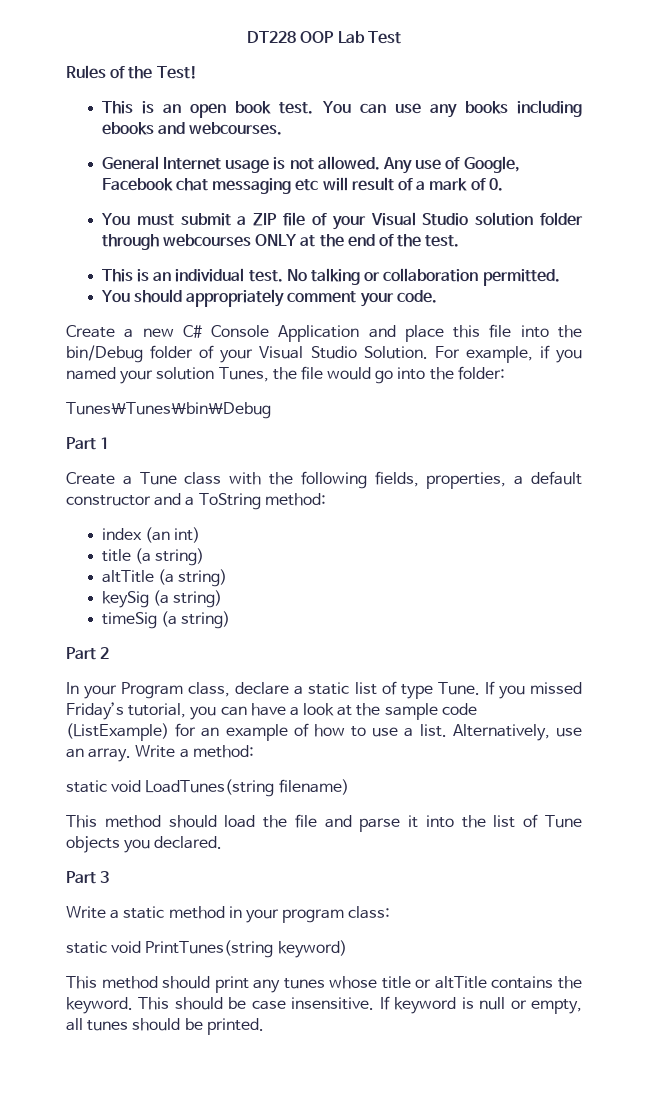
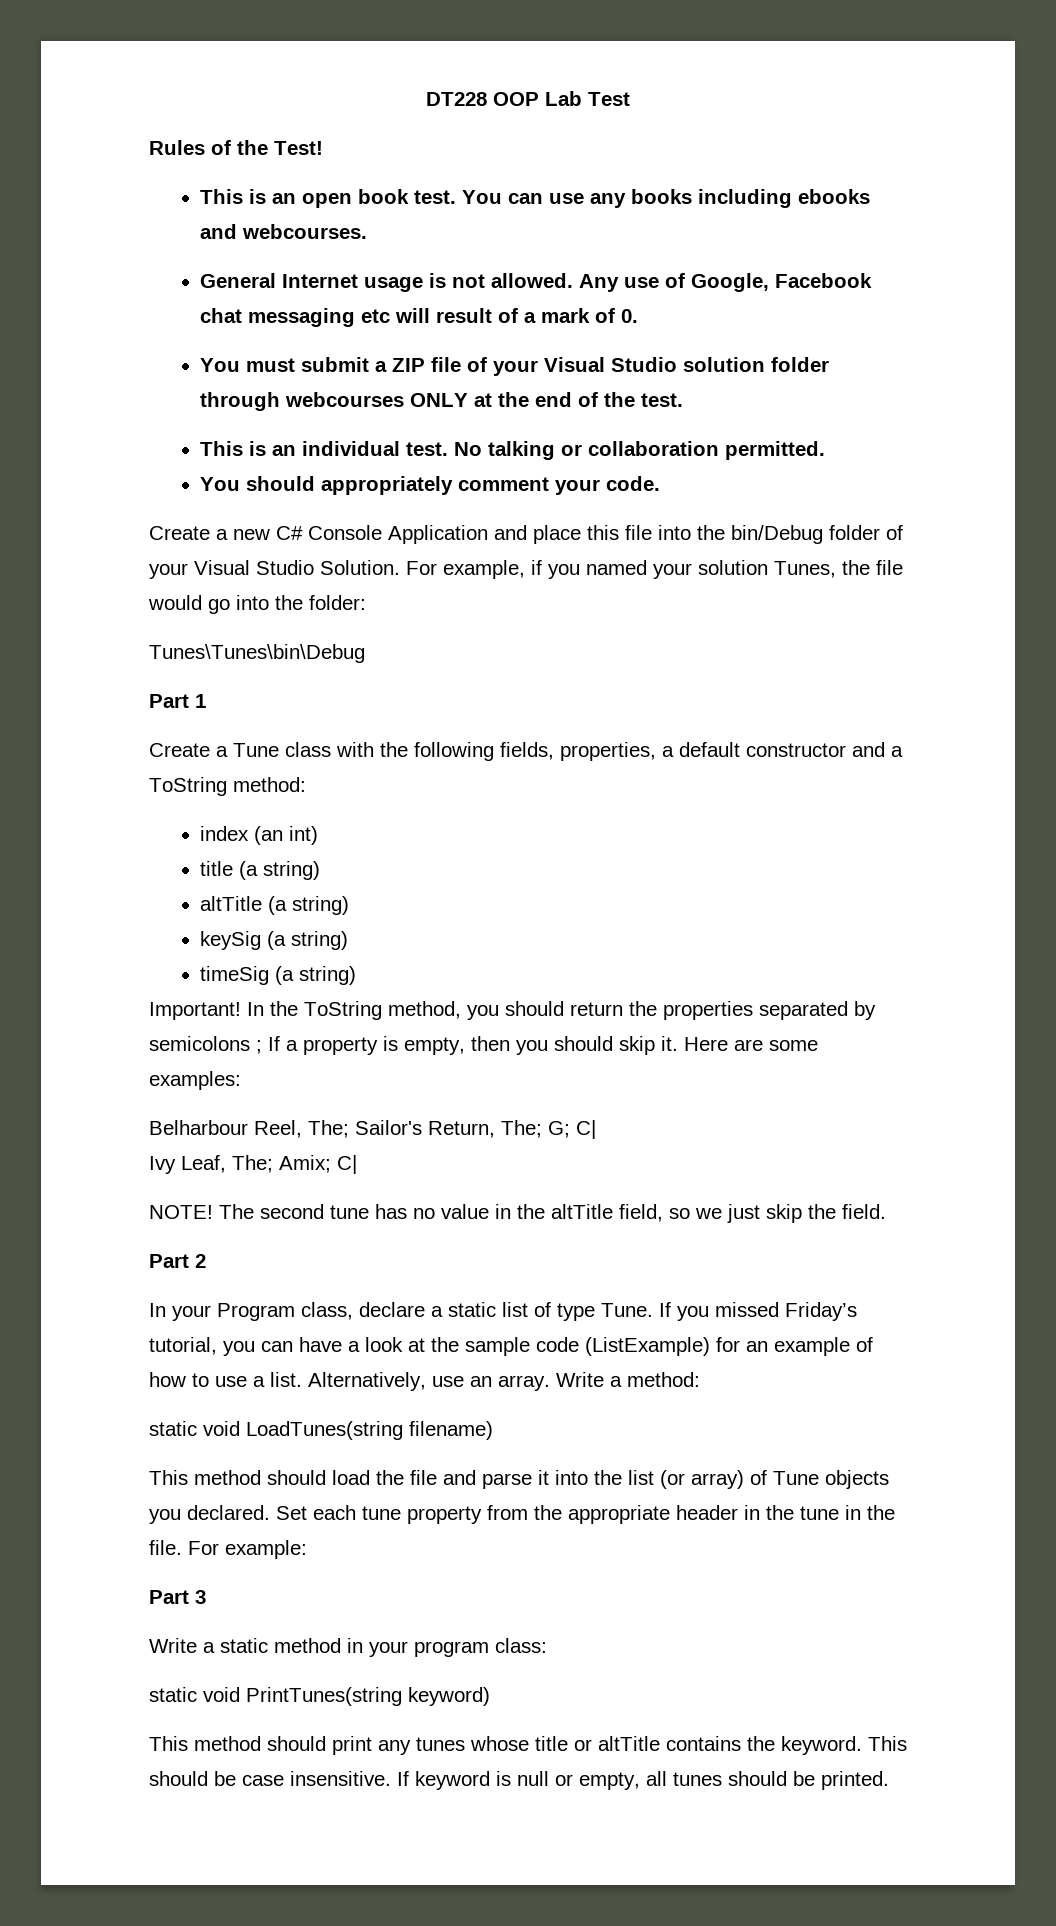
(231, 620) none -> [149,1001,876,1020] [149,1036,818,1055] [149,1071,241,1090] [149,1120,596,1139] [149,1155,357,1174] [149,1204,886,1223] // Important! In the ToString method, you should return the properties separated by semicolons ; If a property is empty, then you should skip it. Here are some examples: // Belharbour Reel, The; Sailor's Return, The; G; C| // Ivy Leaf, The; Amix; C| // NOTE! The second tune has no value in the altTitle field, so we just skip the field.
(516, 821) none -> [660,1470,744,1489] (or array)
(223, 842) none -> [276,1505,895,1524] [149,1540,307,1559] Set each tune property from the appropriate header in the tune in the file. For example:

